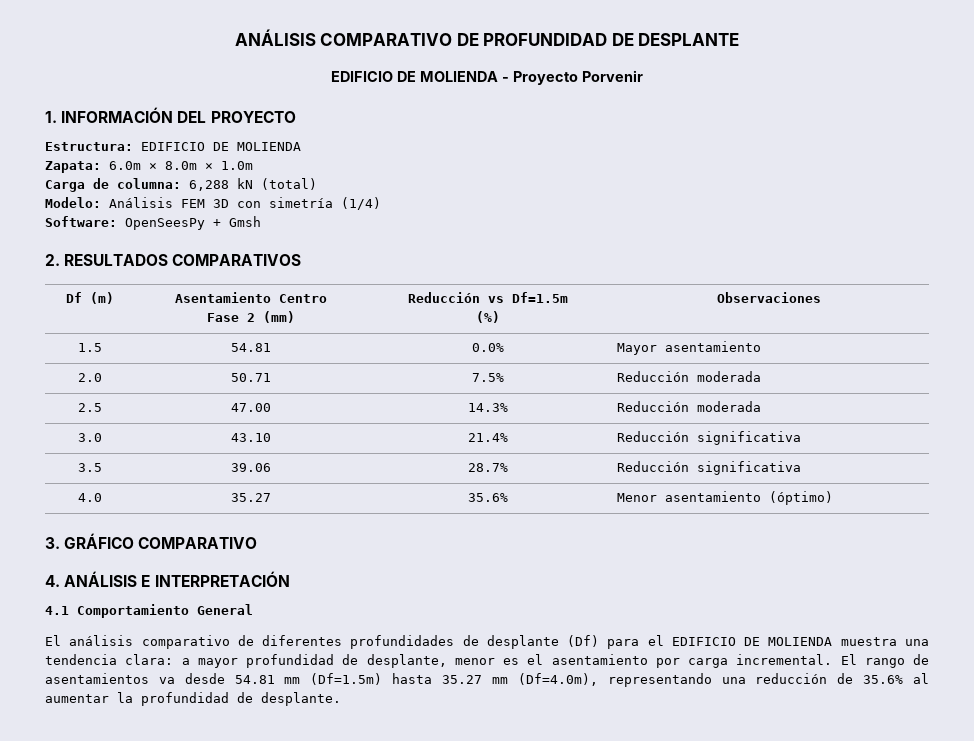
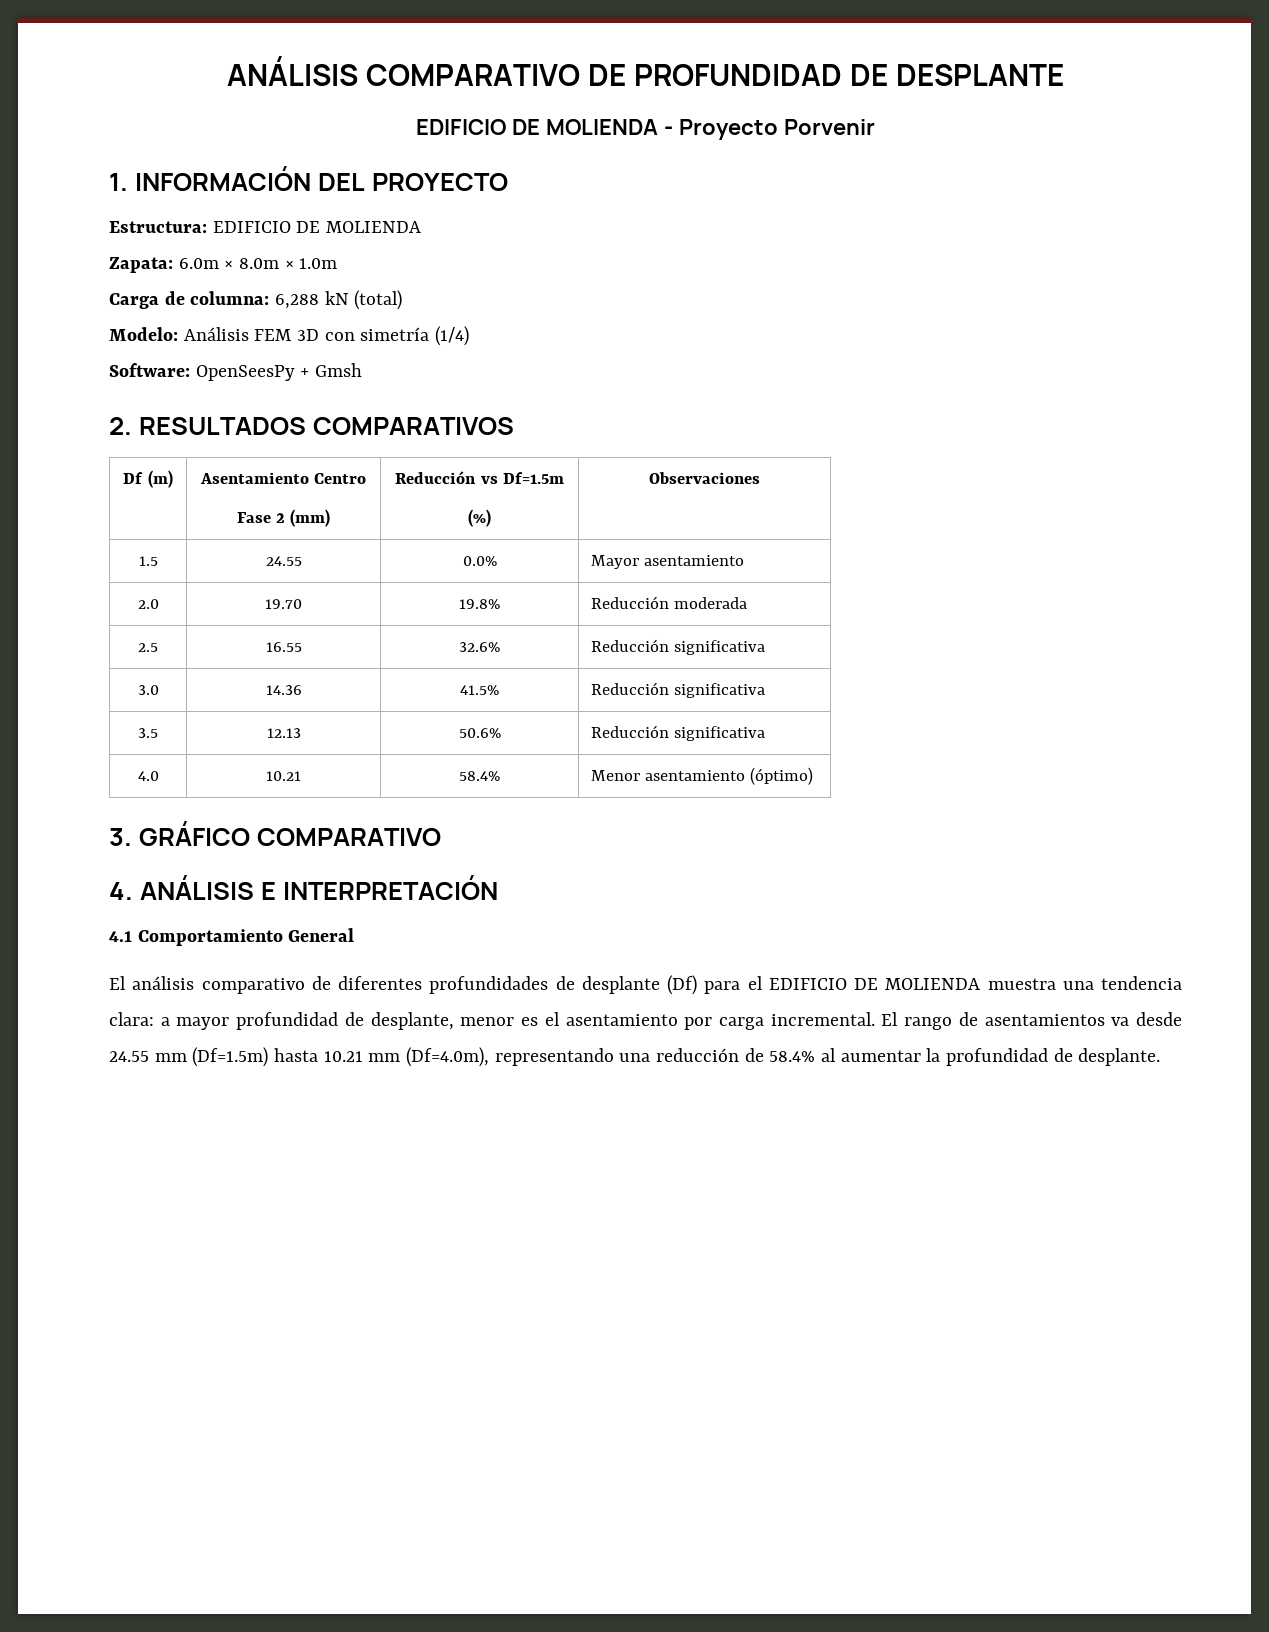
[230,343,271,352] 54.81 -> [265,556,302,566] 24.55
[230,373,271,382] [472,373,504,382] 50.71 | 7.5% -> [265,599,302,609] [459,599,500,609] 19.70 | 19.8%
[230,403,271,412] [468,403,508,412] [616,401,761,412] 47.00 | 14.3% | Reducción moderada -> [265,642,302,652] [459,642,500,652] [590,639,766,655] 16.55 | 32.6% | Reducción significativa
[230,433,271,442] [468,433,508,442] 43.10 | 21.4% -> [265,685,302,695] [460,685,499,695] 14.36 | 41.5%
[230,463,271,472] [468,463,508,472] 39.06 | 28.7% -> [266,728,301,738] [458,728,501,738] 12.13 | 50.6%
[230,493,271,502] [468,493,508,502] 35.27 | 35.6% -> [266,771,301,781] [459,771,500,781] 10.21 | 58.4%
[234,675,275,684] 54.81 -> [109,1051,149,1062] 24.55
[442,675,483,684] 35.27 -> [323,1051,363,1062] 10.21
[863,675,904,684] 35.6% -> [769,1051,816,1062] 58.4%

